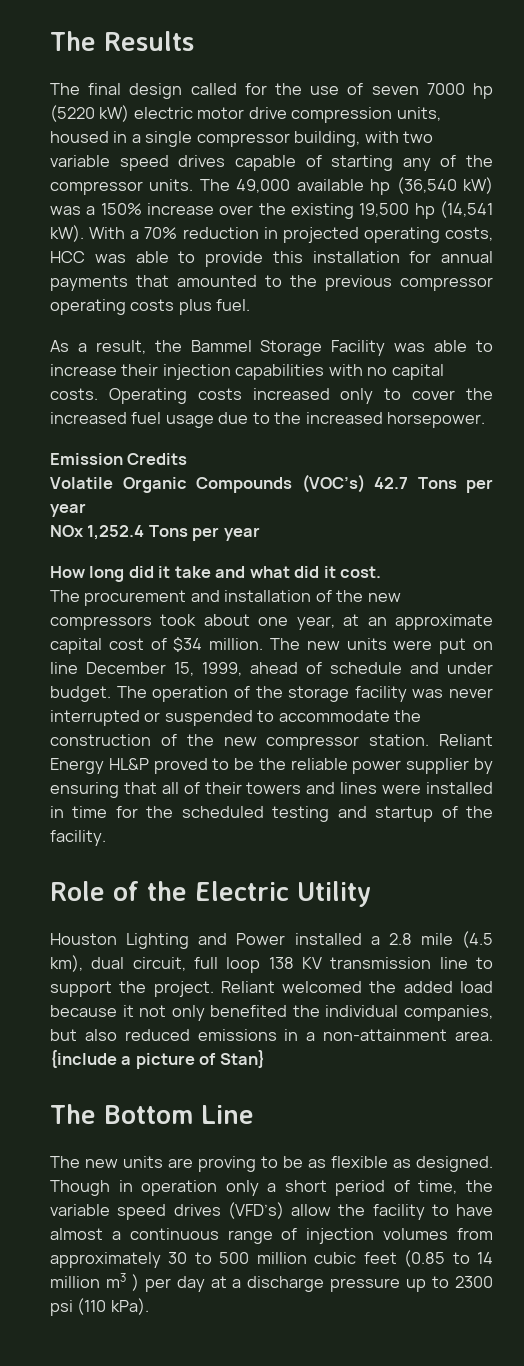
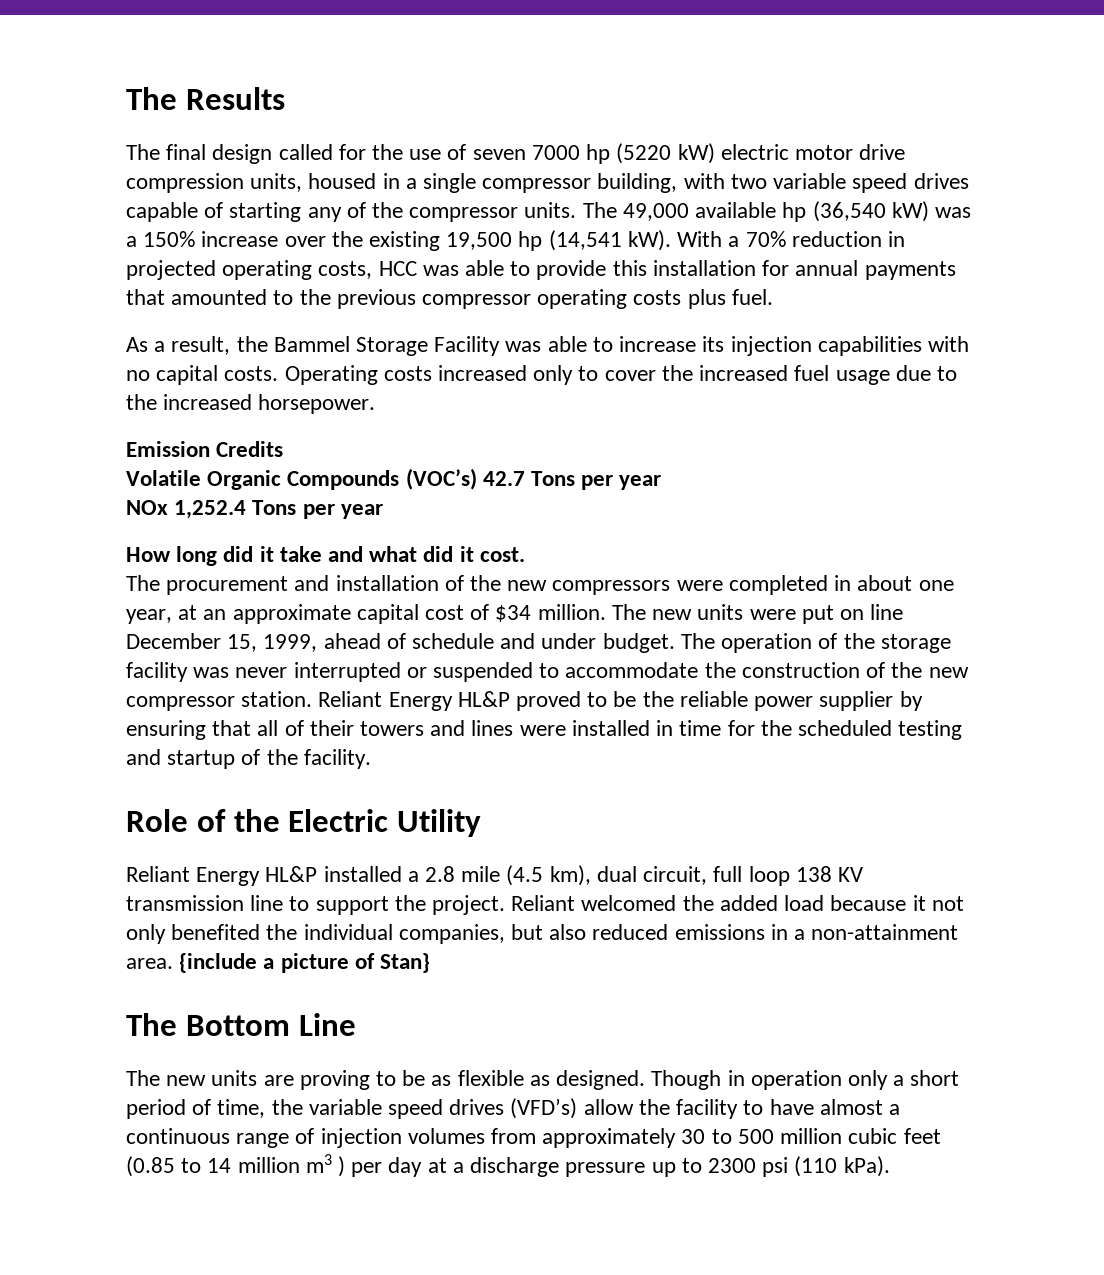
[121,364,159,376] their -> [702,336,725,352] its
[160,614,197,626] took -> [676,575,852,595] were completed in
[50,933,286,949] Houston Lighting and Power -> [126,866,318,886] Reliant Energy HL&P

